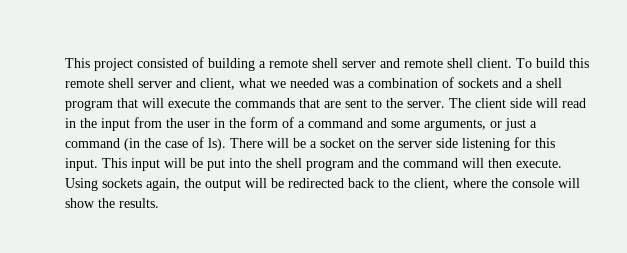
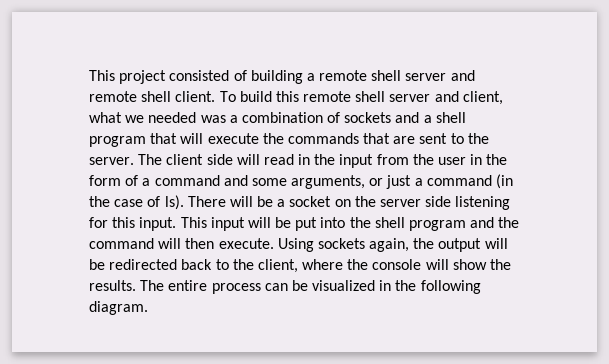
(159, 203) none -> [140,280,481,294] [89,301,148,315] The entire process can be visualized in the following diagram.

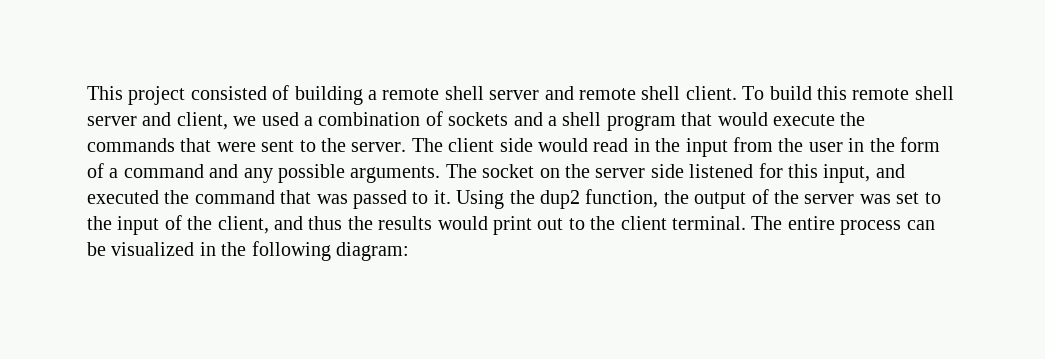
[89,112,226,123] what we needed was -> [233,112,299,126] we used
[180,133,204,144] will -> [717,112,768,126] would
[393,136,416,144] are -> [216,142,256,152] were
[236,154,260,165] will -> [537,138,588,152] would
[251,174,514,189] [89,195,286,210] some arguments, or just a command (in the case of ls). There will be a -> [243,164,477,183] any possible arguments. The
[455,196,511,210] listening -> [689,164,754,178] listened
[139,217,520,231] [89,238,508,252] [89,259,512,273] [89,280,136,291] input. This input will be put into the shell program and the command will then execute. Using sockets again, the output will be redirected back to the client, where the console will show the results. -> [823,164,905,183] [87,189,941,209] [87,215,746,235] input, and executed the command that was passed to it. Using the dup2 function, the output of the server was set to the input of the client, and thus the results would print out to the client terminal.
[89,301,148,315] diagram. -> [336,242,409,261] diagram:

